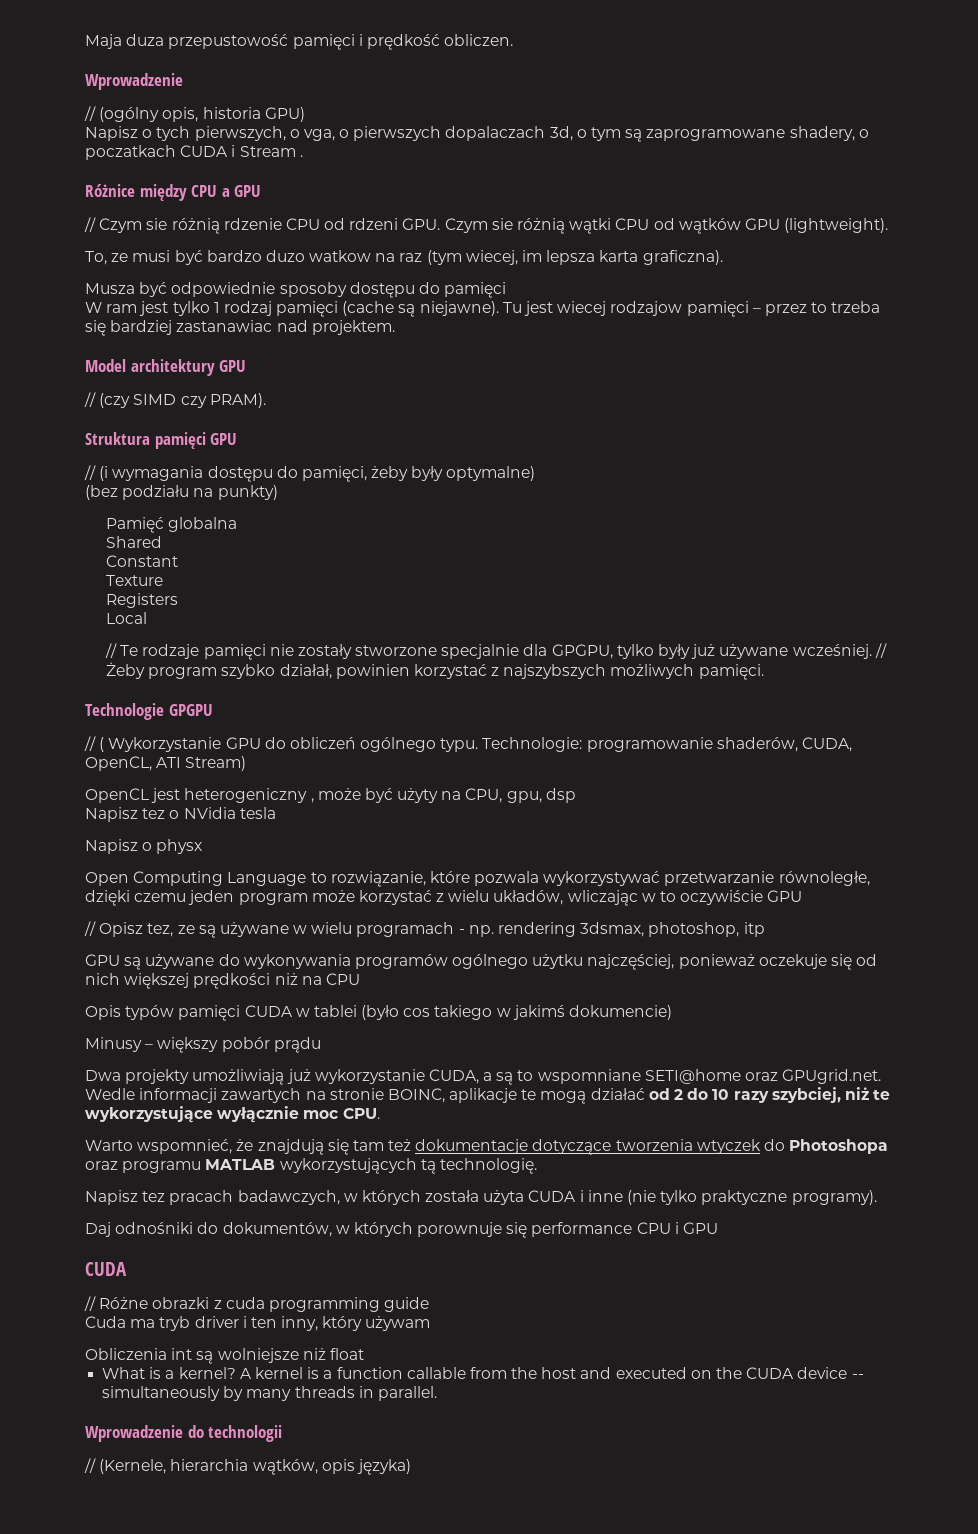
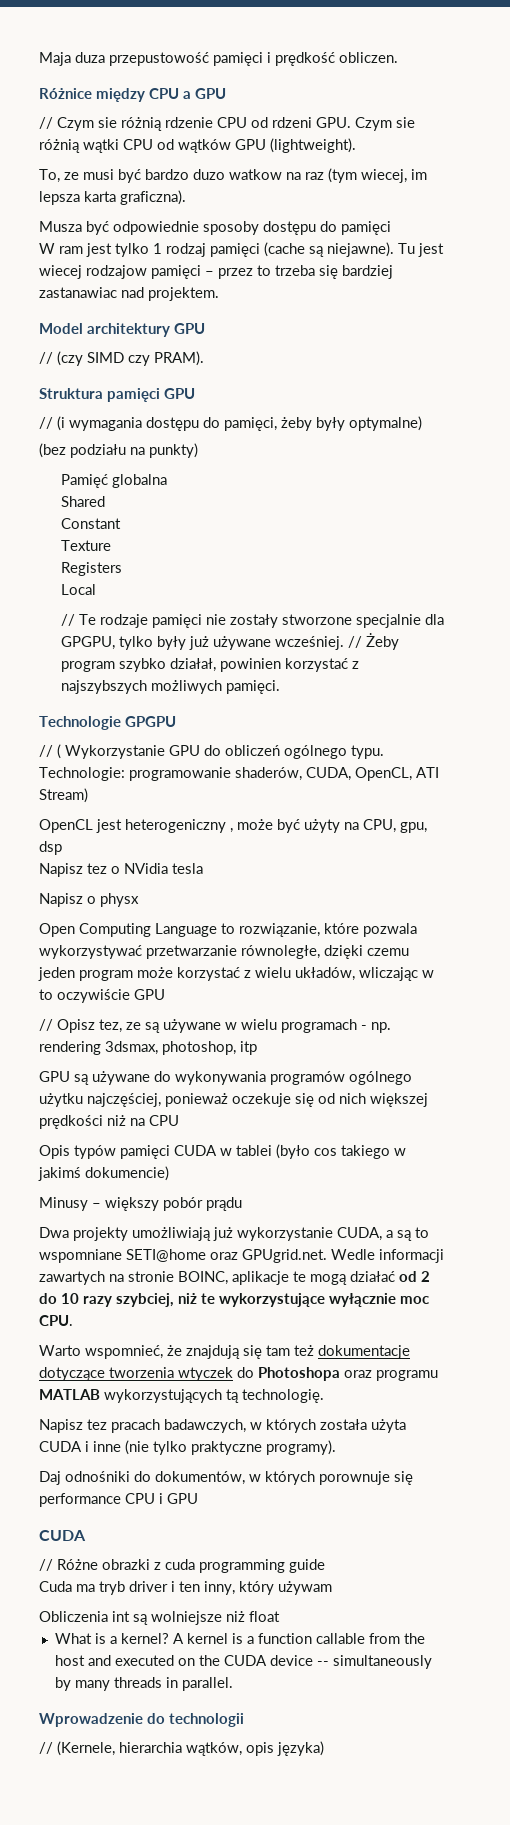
[85,73,183,90] [84,106,305,122] [85,126,869,142] [85,145,303,160] // Wprowadzenie // // (ogólny opis, historia GPU) // Napisz o tych pierwszych, o vga, o pierwszych dopalaczach 3d, o tym są zaprogramowane shadery, o poczatkach CUDA i Stream . -> (398, 57) none

